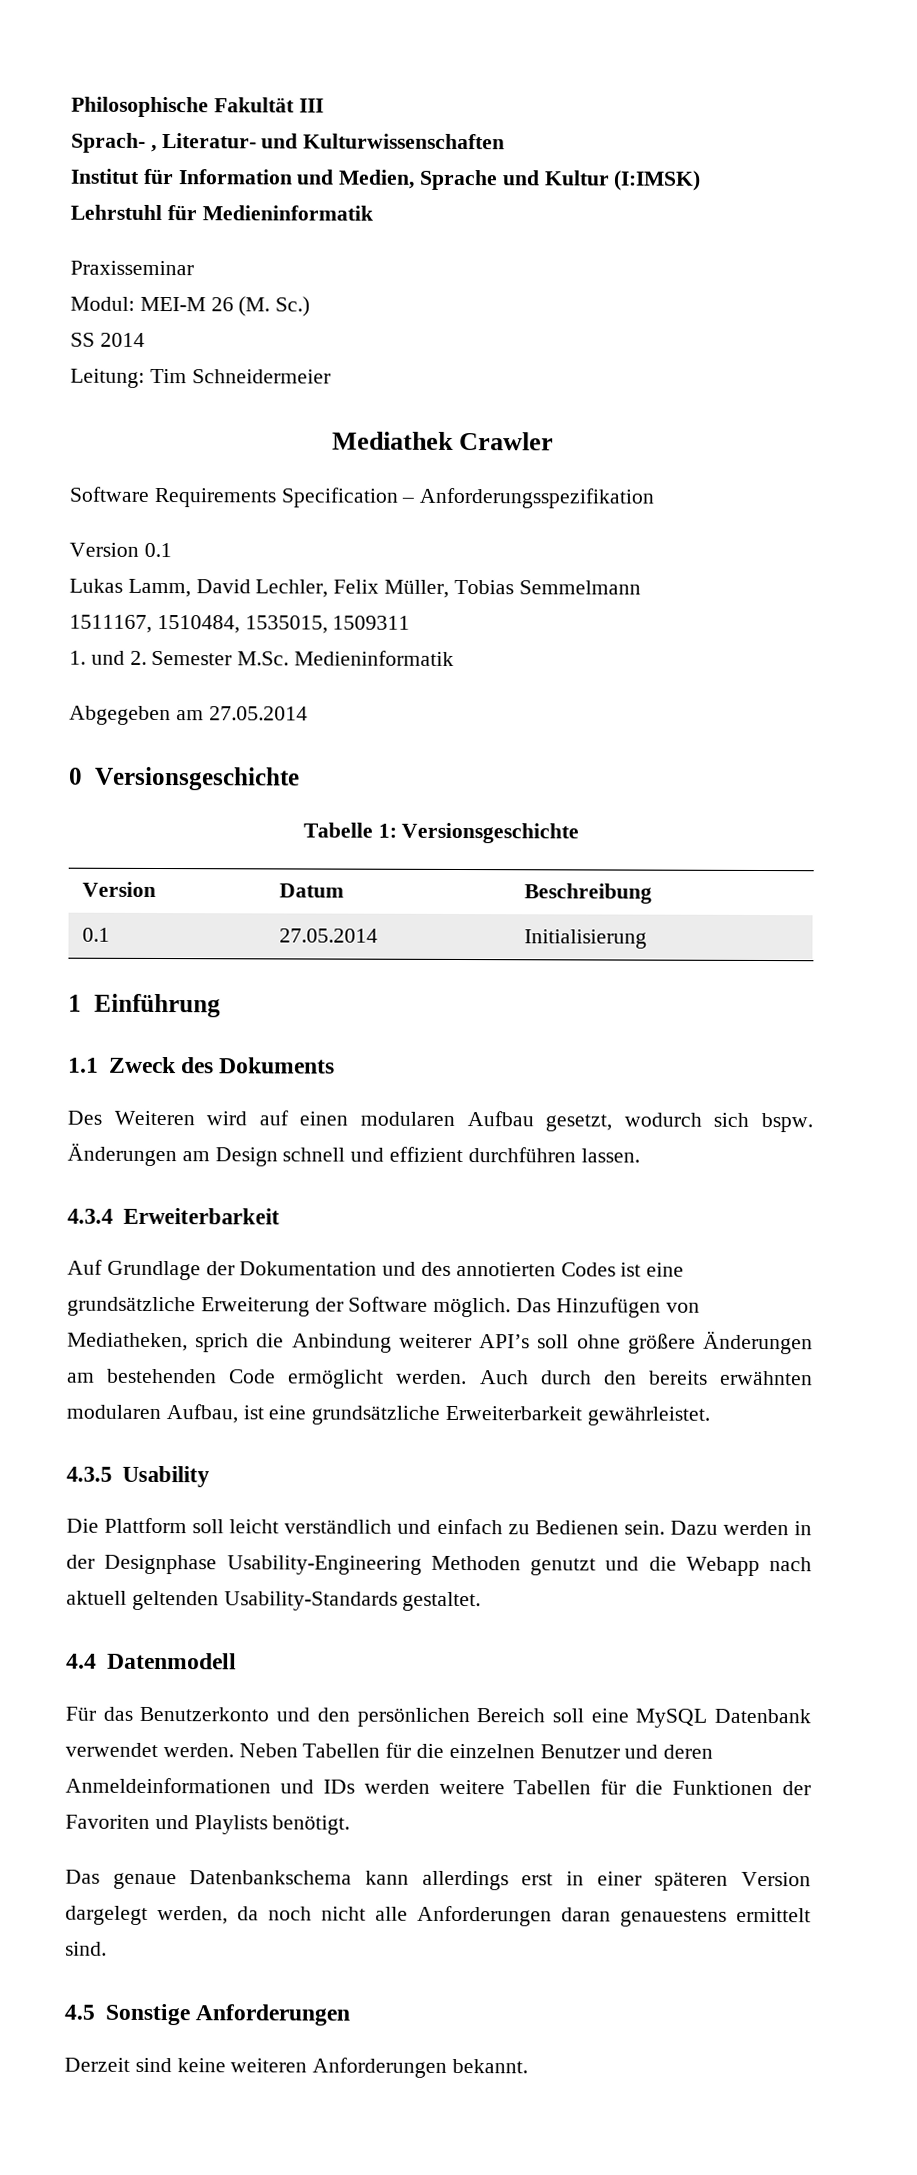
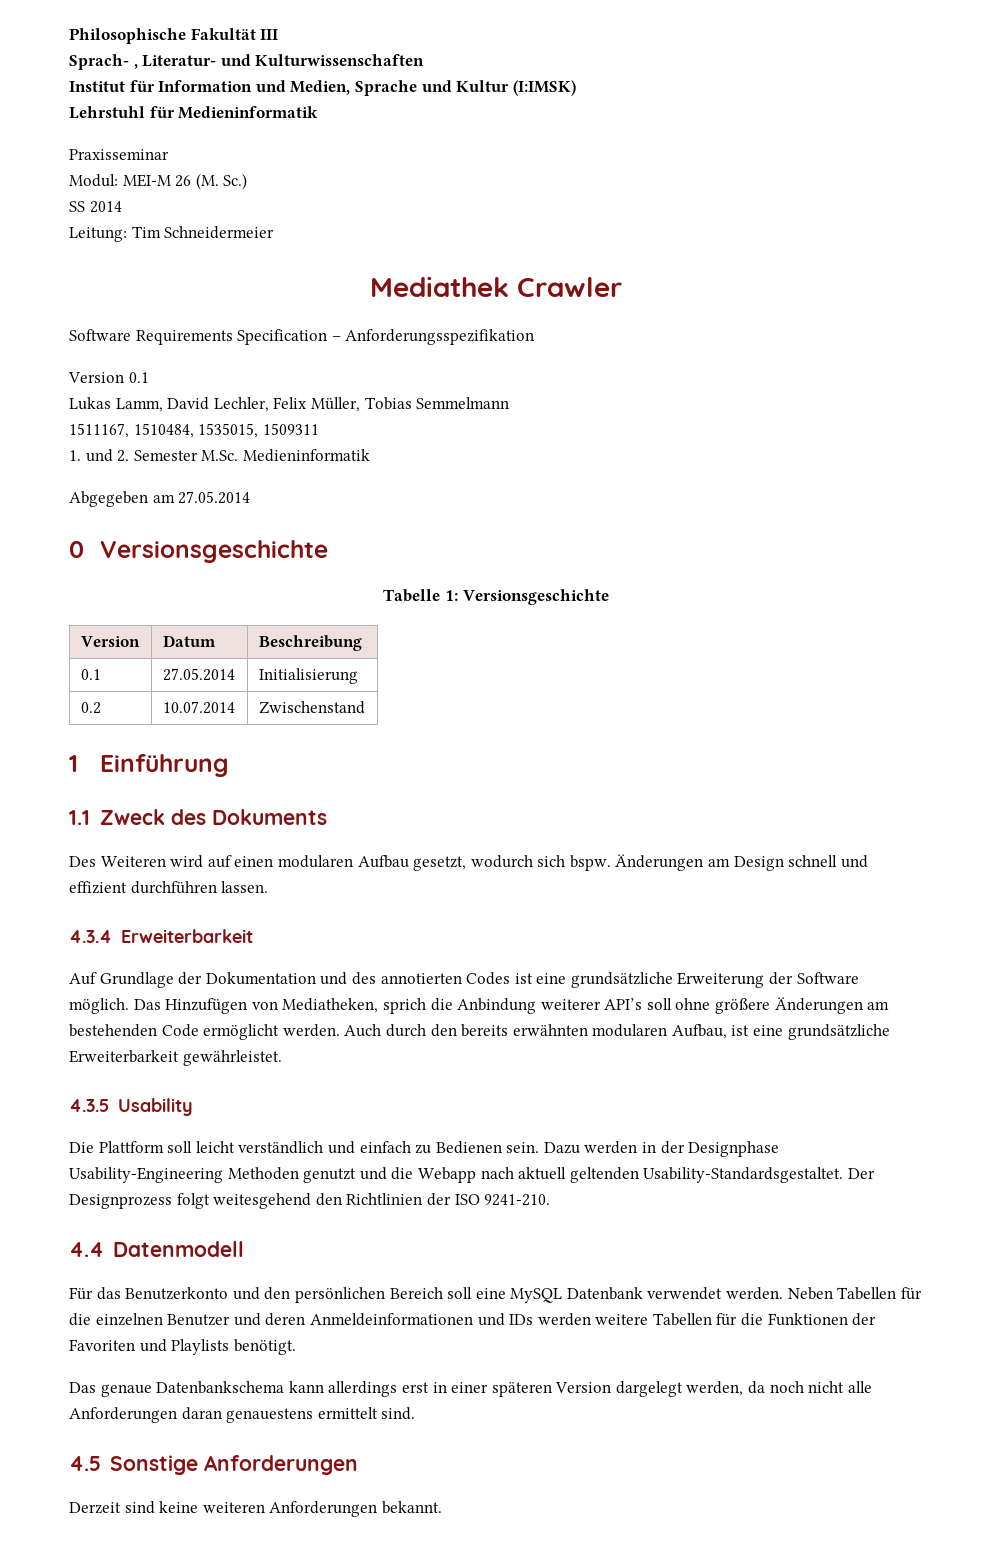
(648, 939) none -> [80,702,101,714] [162,701,235,714] [258,701,365,714] // 0.2 | 10.07.2014 | Zwischenstand
[223,1591,482,1612] Usability-Standards gestaltet. -> [643,1167,875,1183] [69,1193,551,1209] Usability-Standardsgestaltet. Der Designprozess folgt weitesgehend den Richtlinien der ISO 9241-210.

